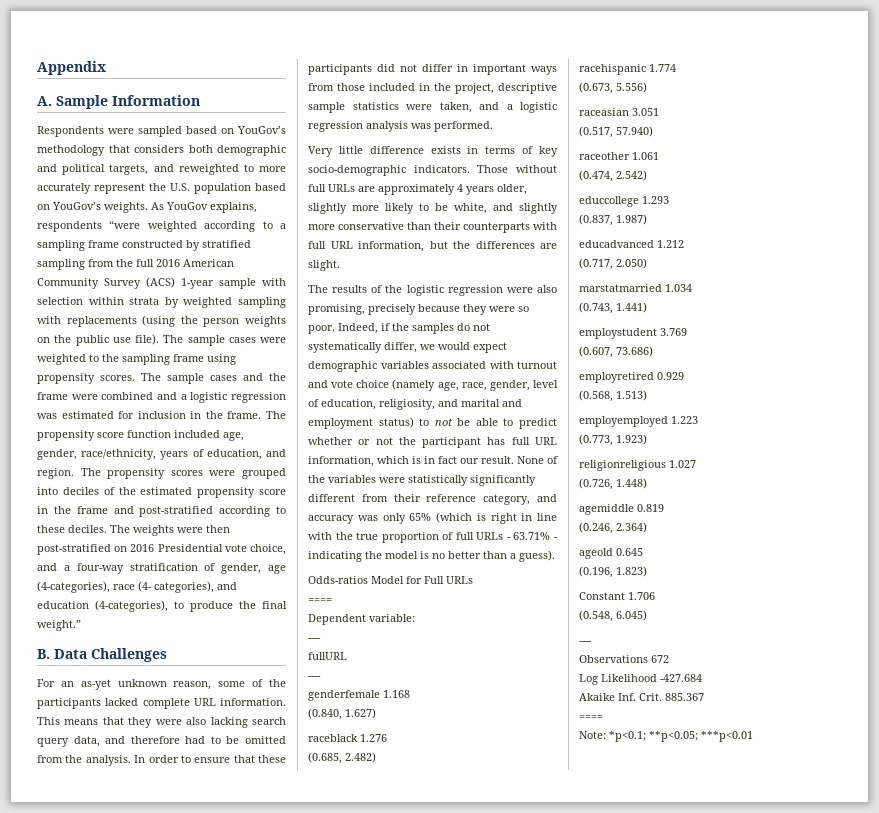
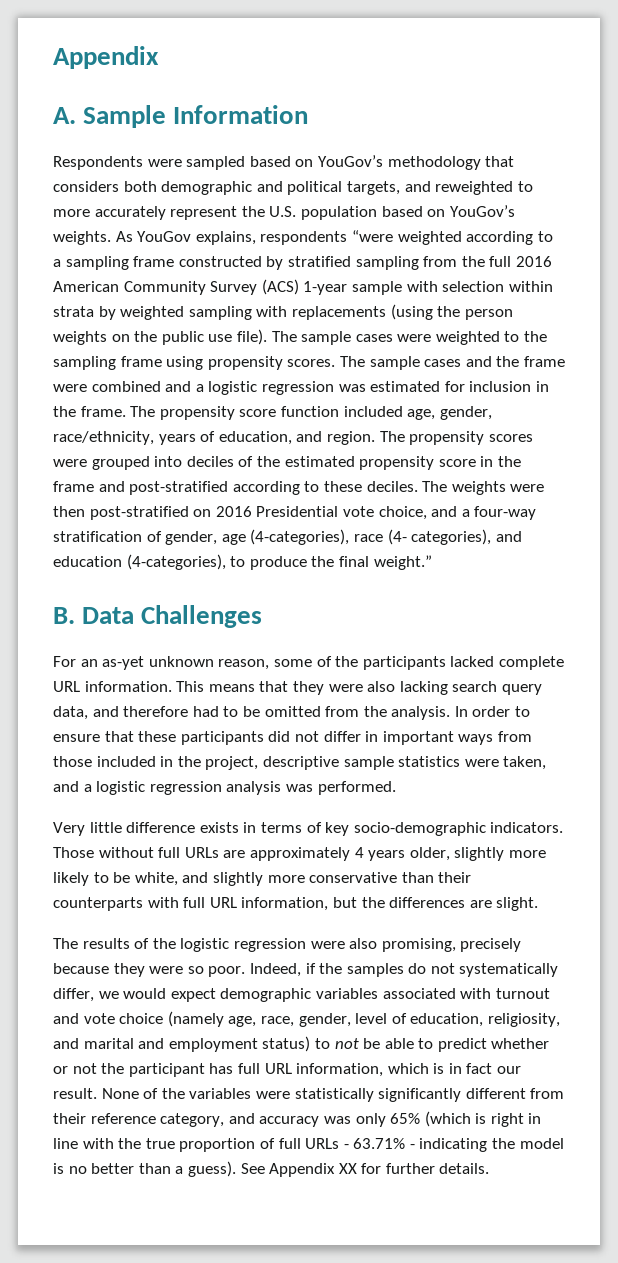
[308,576,473,584] [308,598,332,603] [308,614,415,625] [308,638,321,641] [308,652,347,660] [308,676,321,679] [308,690,410,701] [308,708,376,720] [308,734,387,742] [308,752,376,764] [579,64,676,75] [579,82,647,94] [579,108,659,116] [579,126,653,138] [579,152,659,160] [579,170,647,182] [579,196,669,207] [579,214,647,226] [579,240,684,248] [579,258,647,270] [579,284,692,292] [579,302,647,314] [579,328,687,339] [579,346,653,358] [579,372,684,383] [579,390,647,402] [579,416,698,427] [579,434,647,446] [579,460,696,471] [579,478,647,490] [579,504,664,515] [579,522,647,534] [579,548,643,559] [579,566,647,578] [579,592,655,600] [579,610,647,622] [579,641,592,644] [579,655,669,663] [579,674,702,685] [579,693,704,701] [579,715,603,720] [579,731,753,742] // Odds-ratios Model for Full URLs // ==== // Dependent variable: // ---- // fullURL // ---- // genderfemale 1.168 // (0.840, 1.627) // raceblack 1.276 // (0.685, 2.482) // racehispanic 1.774 // (0.673, 5.556) // raceasian 3.051 // (0.517, 57.940) // raceother 1.061 // (0.474, 2.542) // educcollege 1.293 // (0.837, 1.987) // educadvanced 1.212 // (0.717, 2.050) // marstatmarried 1.034 // (0.743, 1.441) // employstudent 3.769 // (0.607, 73.686) // employretired 0.929 // (0.568, 1.513) // employemployed 1.223 // (0.773, 1.923) // religionreligious 1.027 // (0.726, 1.448) // agemiddle 0.819 // (0.246, 2.364) // ageold 0.645 // (0.196, 1.823) // Constant 1.706 // (0.548, 6.045) // ---- // Observations 672 // Log Likelihood -427.684 // Akaike Inf. Crit. 885.367 // ==== // Note: *p<0.1; **p<0.05; ***p<0.01 -> [240,1163,490,1177] See Appendix XX for further details.

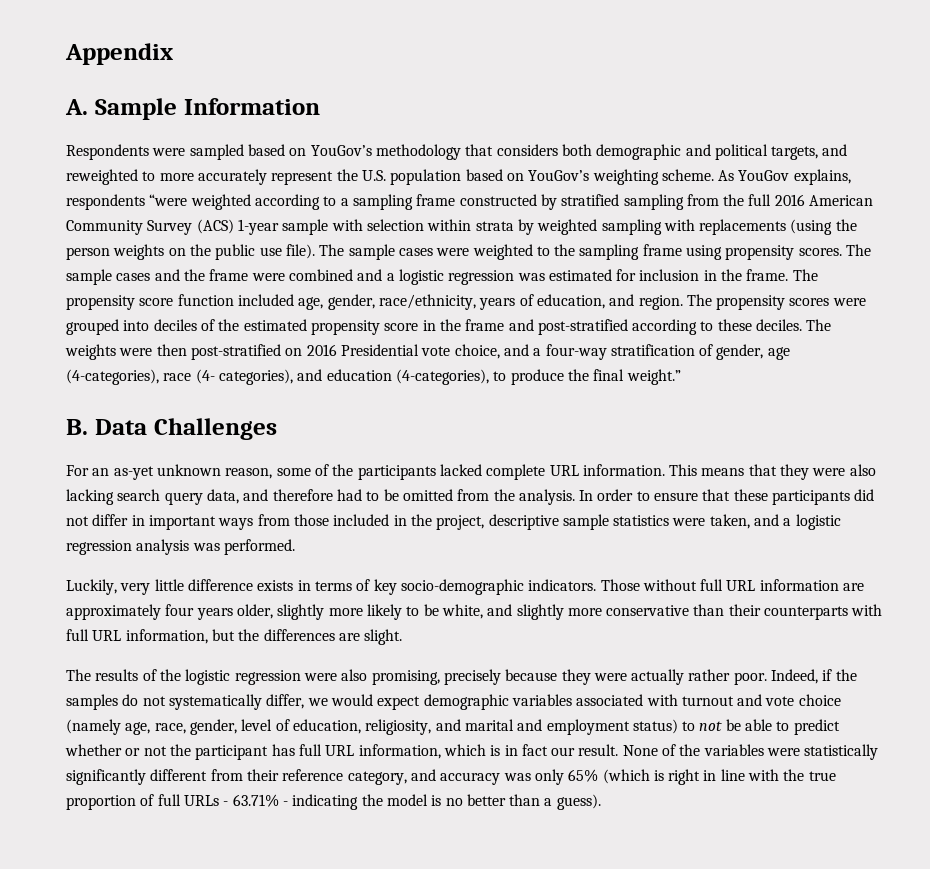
[53,231,111,245] weights. -> [592,169,714,185] weighting scheme.
[53,822,85,836] Very -> [66,579,151,595] Luckily, very
[184,847,219,858] URLs -> [726,579,839,591] URL information
[354,847,364,858] 4 -> [165,604,195,616] four
[187,966,204,974] so -> [631,669,731,685] actually rather
[240,1163,490,1177] See Appendix XX for further details. -> (601, 802) none

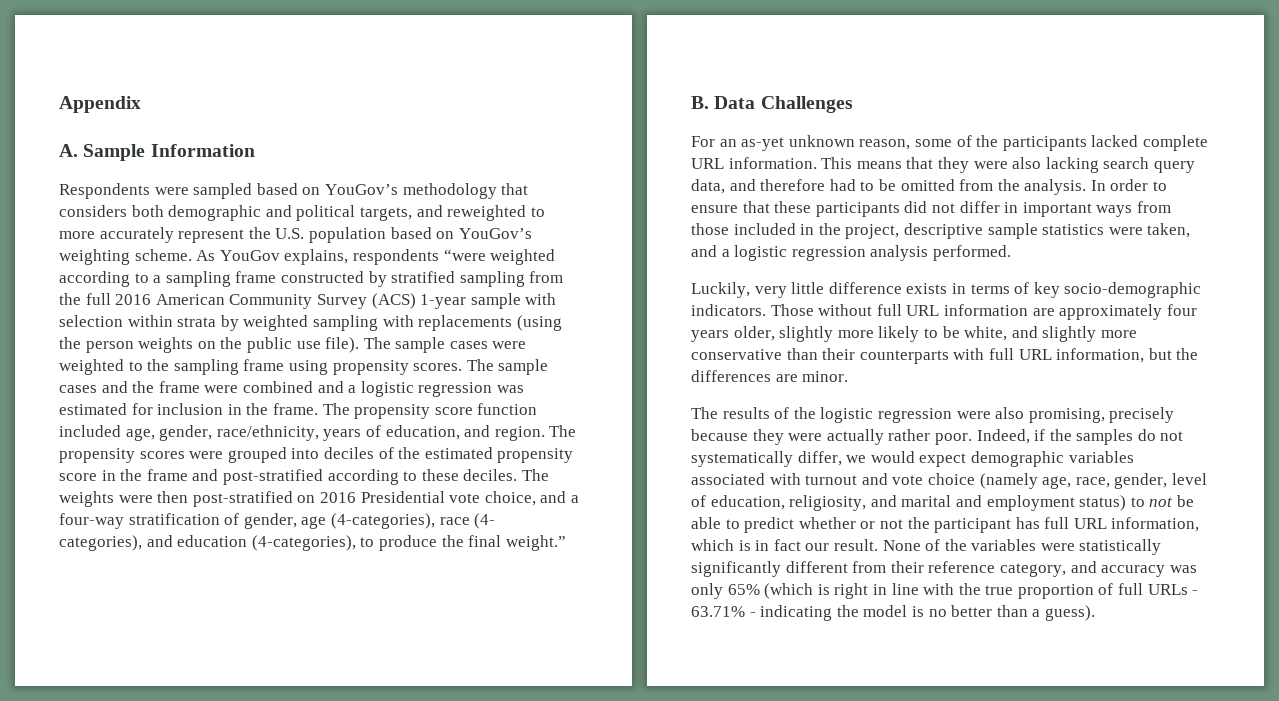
[192,543,220,551] was -> (929, 253) none
[364,629,403,645] slight. -> [802,371,849,382] minor.

